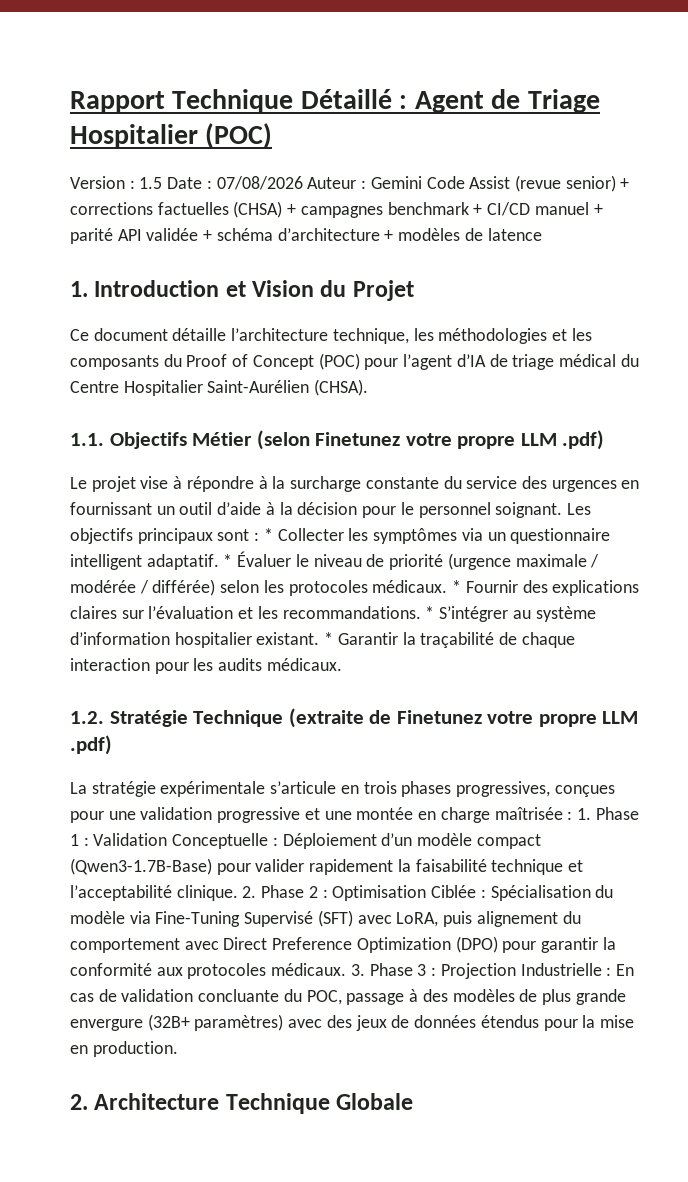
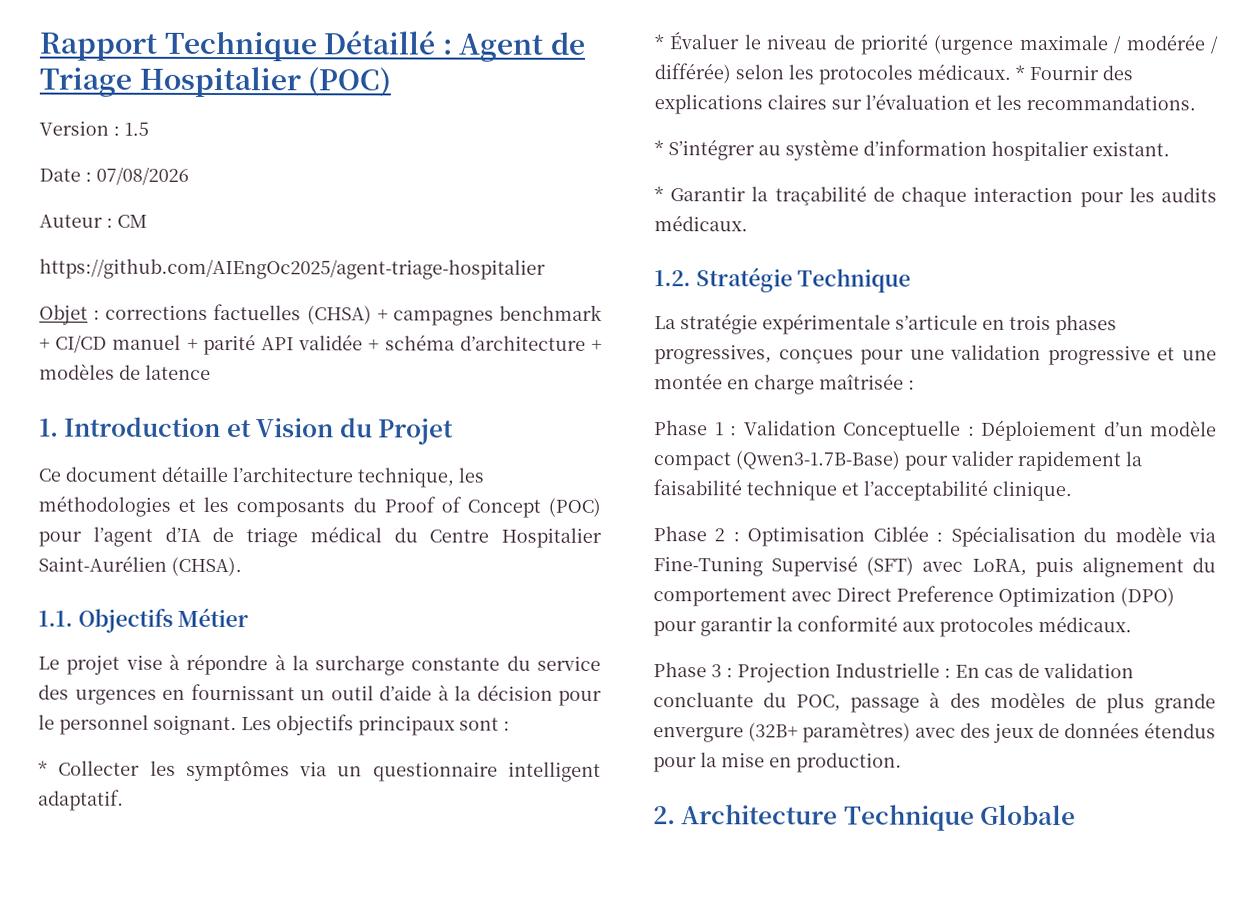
(163, 183) none -> (149, 128) //
(303, 183) none -> (189, 175) //
[370,175,630,192] Gemini Code Assist (revue senior) + -> [117,214,148,228] [39,258,546,280] [39,304,101,325] CM // https://github.com/AIEngOc2025/agent-triage-hospitalier // Objet :
[256,430,605,450] (selon Finetunez votre propre LLM .pdf) -> (250, 617) none
(260, 536) none -> (510, 725) //
(219, 562) none -> (124, 800) //
(421, 612) none -> (1196, 102) //
(320, 638) none -> (1170, 149) //
[288,708,639,728] [70,735,112,755] (extraite de Finetunez votre propre LLM .pdf) -> (912, 280) none
[576,808,591,820] 1. -> (915, 384) //
[242,886,257,898] 2. -> (1072, 491) //
[350,964,365,976] 3. -> (1132, 624) //

